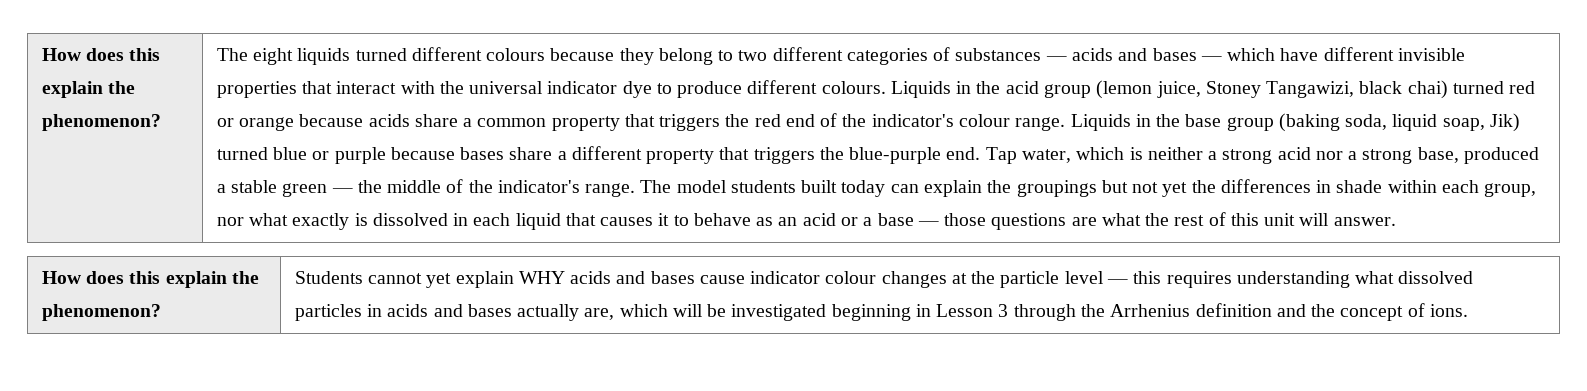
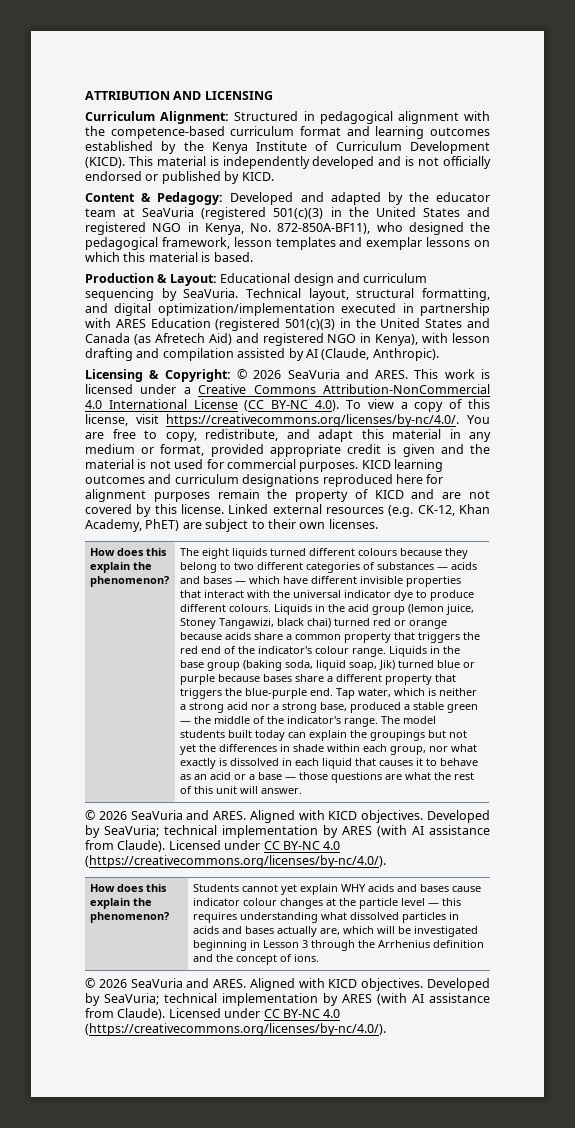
(41, 54) none -> [85,91,273,100] [85,111,490,124] [85,126,490,139] [85,141,490,154] [85,156,492,169] [85,171,274,184] [85,192,490,205] [85,207,490,220] [85,222,490,235] [85,237,490,250] [85,252,253,262] [85,273,428,286] [85,288,490,301] [85,303,490,316] [85,318,490,331] [85,333,490,346] [85,348,439,361] [85,369,491,382] [85,384,490,394] [85,399,490,412] [85,414,490,427] [85,429,491,442] [85,444,491,457] [85,459,443,472] [85,474,444,487] [85,489,490,502] [85,504,490,517] [85,519,378,532] ATTRIBUTION AND LICENSING // Curriculum Alignment: Structured in pedagogical alignment with the competence-based curriculum format and learning outcomes established by the Kenya Institute of Curriculum Development (KICD). This material is independently developed and is not officially endorsed or published by KICD. // Content & Pedagogy: Developed and adapted by the educator team at SeaVuria (registered 501(c)(3) in the United States and registered NGO in Kenya, No. 872-850A-BF11), who designed the pedagogical framework, lesson templates and exemplar lessons on which this material is based. // Production & Layout: Educational design and curriculum sequencing by SeaVuria. Technical layout, structural formatting, and digital optimization/implementation executed in partnership with ARES Education (registered 501(c)(3) in the United States and Canada (as Afretech Aid) and registered NGO in Kenya), with lesson drafting and compilation assisted by AI (Claude, Anthropic). // Licensing & Copyright: © 2026 SeaVuria and ARES. This work is licensed under a Creative Commons Attribution-NonCommercial 4.0 International License (CC BY-NC 4.0). To view a copy of this license, visit https://creativecommons.org/licenses/by-nc/4.0/. You are free to copy, redistribute, and adapt this material in any medium or format, provided appropriate credit is given and the material is not used for commercial purposes. KICD learning outcomes and curriculum designations reproduced here for alignment purposes remain the property of KICD and are not covered by this license. Linked external resources (e.g. CK-12, Khan Academy, PhET) are subject to their own licenses. //
(1396, 221) none -> [85,810,490,823] [85,825,490,838] [85,840,341,852] [85,855,386,868] // © 2026 SeaVuria and ARES. Aligned with KICD objectives. Developed by SeaVuria; technical implementation by ARES (with AI assistance from Claude). Licensed under CC BY-NC 4.0 (https://creativecommons.org/licenses/by-nc/4.0/).
(1468, 310) none -> [85,978,490,991] [85,993,490,1006] [85,1008,341,1020] [85,1023,386,1036] // © 2026 SeaVuria and ARES. Aligned with KICD objectives. Developed by SeaVuria; technical implementation by ARES (with AI assistance from Claude). Licensed under CC BY-NC 4.0 (https://creativecommons.org/licenses/by-nc/4.0/).

